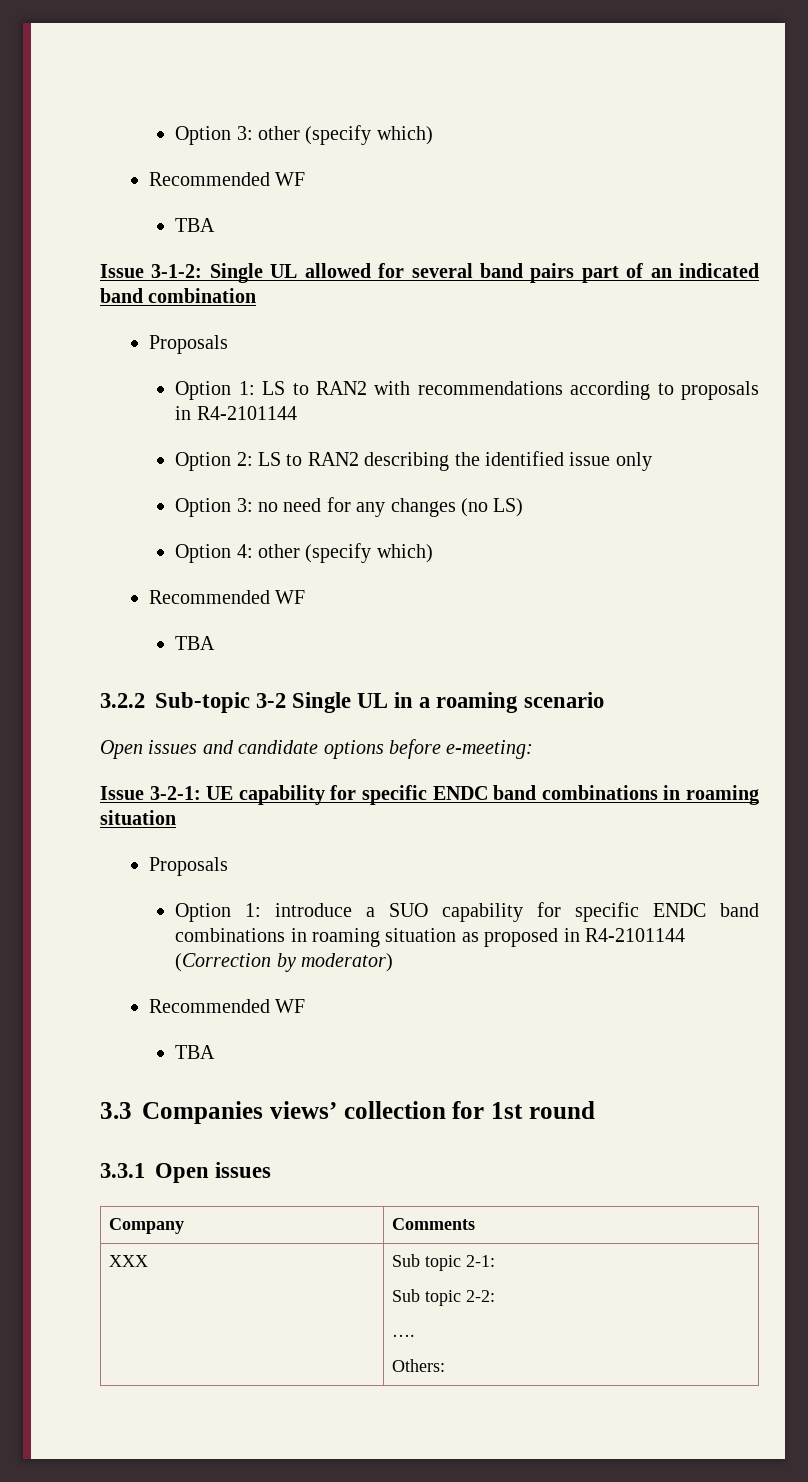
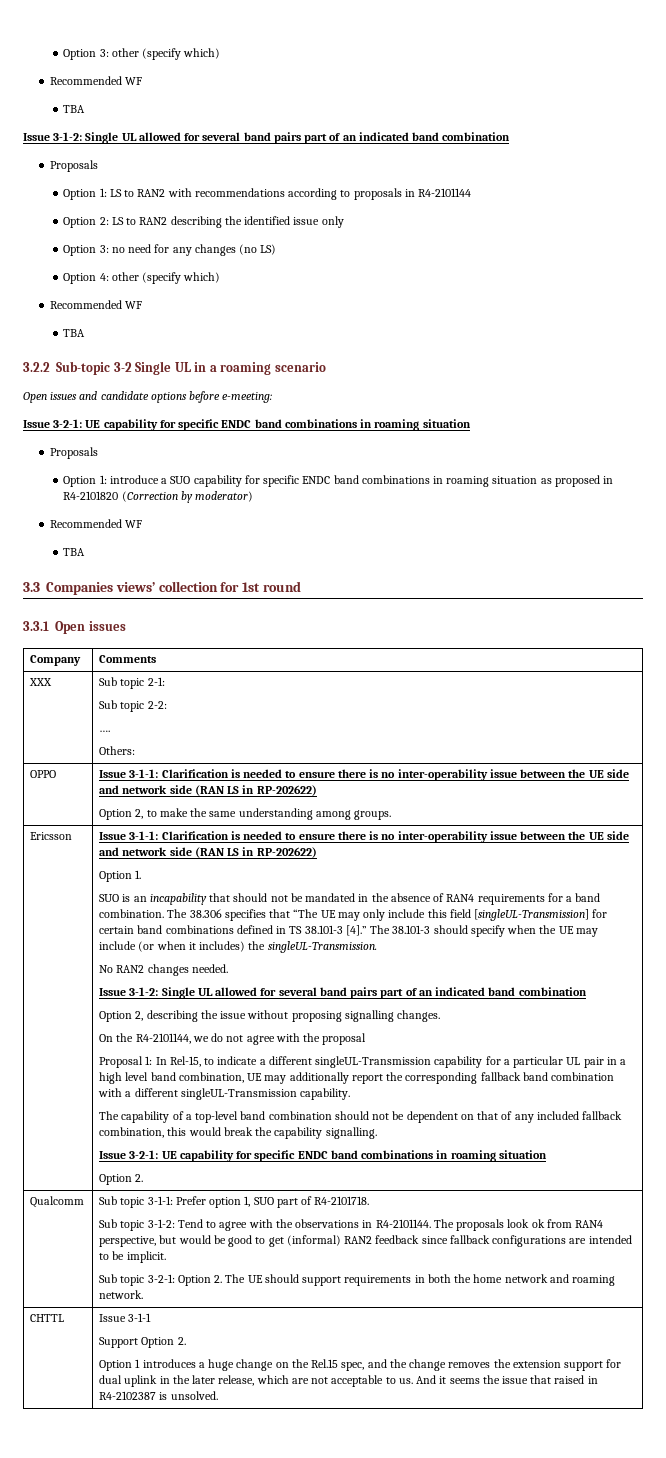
[585,928,686,942] R4-2101144 -> [63,491,119,500] R4-2101820
(446, 1365) none -> [30,770,57,778] [99,769,629,781] [99,785,317,796] [99,808,392,820] [30,832,73,840] [99,831,629,843] [99,847,317,858] [99,870,142,882] [99,893,601,905] [99,909,608,921] [99,925,598,937] [99,941,377,953] [99,964,228,976] [99,987,587,999] [99,1010,441,1022] [99,1033,367,1045] [99,1056,626,1068] [99,1072,615,1084] [98,1088,351,1100] [99,1111,622,1123] [99,1127,377,1139] [99,1150,547,1162] [99,1174,144,1185] [30,1196,85,1208] [99,1196,370,1208] [99,1219,603,1231] [99,1235,632,1247] [99,1251,166,1263] [99,1274,615,1286] [99,1290,144,1299] [30,1314,65,1322] [99,1313,152,1322] [99,1337,186,1348] [99,1359,622,1371] [99,1375,598,1387] [99,1391,218,1400] // OPPO | Issue 3-1-1: Clarification is needed to ensure there is no inter-operability issue between the UE side and network side (RAN LS in RP-202622) // Option 2, to make the same understanding among groups. // Ericsson | Issue 3-1-1: Clarification is needed to ensure there is no inter-operability issue between the UE side and network side (RAN LS in RP-202622) // Option 1. // SUO is an incapability that should not be mandated in the absence of RAN4 requirements for a band combination. The 38.306 specifies that “The UE may only include this field [singleUL-Transmission] for certain band combinations defined in TS 38.101-3 [4].” The 38.101-3 should specify when the UE may include (or when it includes) the singleUL-Transmission. // No RAN2 changes needed. // Issue 3-1-2: Single UL allowed for several band pairs part of an indicated band combination // Option 2, describing the issue without proposing signalling changes. // On the R4-2101144, we do not agree with the proposal // Proposal 1: In Rel-15, to indicate a different singleUL-Transmission capability for a particular UL pair in a high level band combination, UE may additionally report the corresponding fallback band combination with a different singleUL-Transmission capability. // The capability of a top-level band combination should not be dependent on that of any included fallback combination, this would break the capability signalling. // Issue 3-2-1: UE capability for specific ENDC band combinations in roaming situation // Option 2. // Qualcomm | Sub topic 3-1-1: Prefer option 1, SUO part of R4-2101718. // Sub topic 3-1-2: Tend to agree with the observations in R4-2101144. The proposals look ok from RAN4 perspective, but would be good to get (informal) RAN2 feedback since fallback configurations are intended to be implicit. // Sub topic 3-2-1: Option 2. The UE should support requirements in both the home network and roaming network. // CHTTL | Issue 3-1-1 // Support Option 2. // Option 1 introduces a huge change on the Rel.15 spec, and the change removes the extension support for dual uplink in the later release, which are not acceptable to us. And it seems the issue that raised in R4-2102387 is unsolved.

